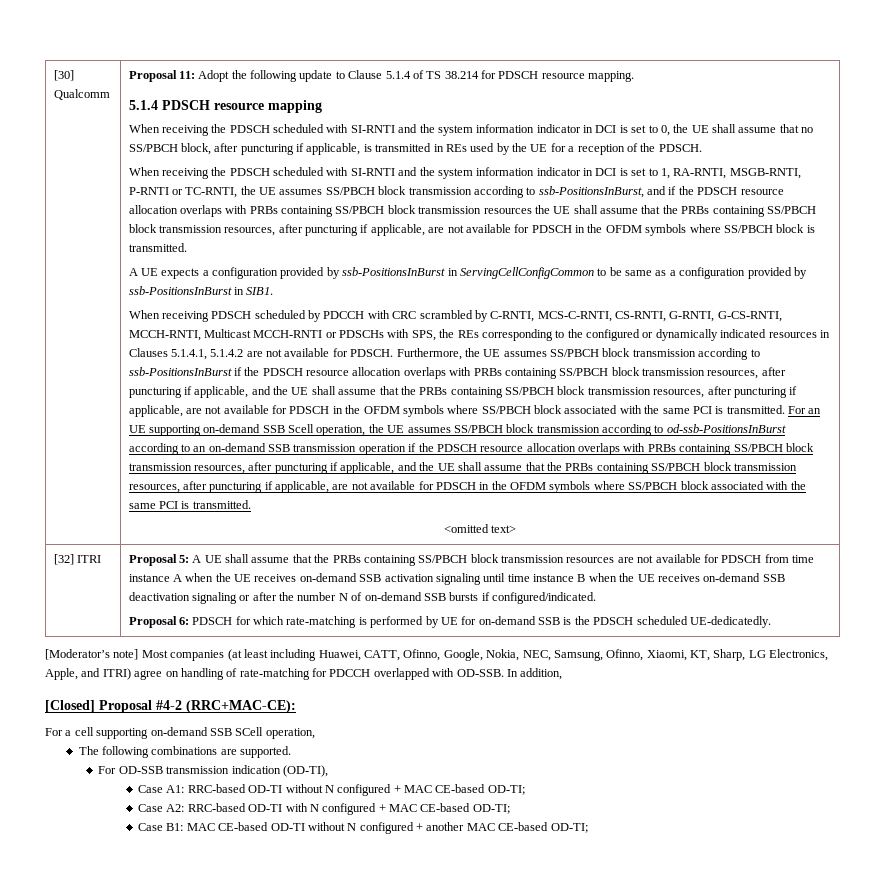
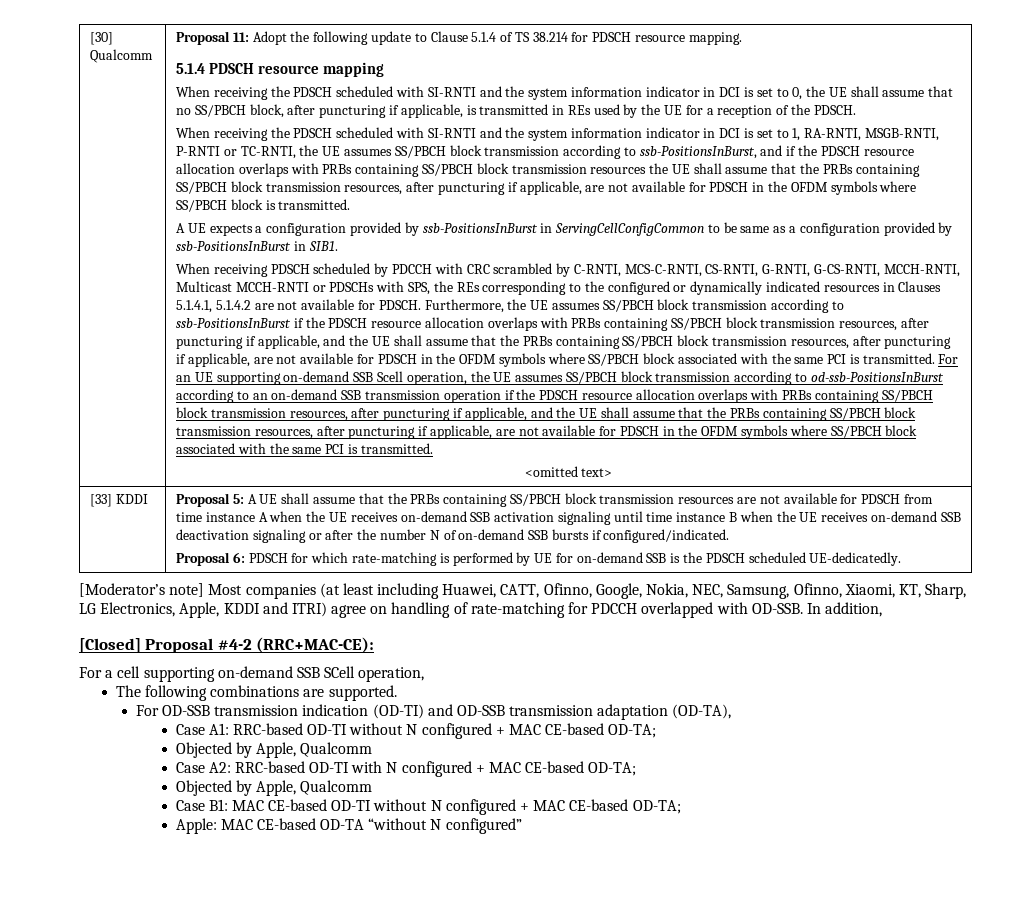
[53,554,101,565] [32] ITRI -> [90,494,148,507] [33] KDDI
(78, 674) none -> [223,603,260,614] KDDI
[282,765,328,777] (OD-TI), -> [372,704,732,720] (OD-TI) and OD-SSB transmission adaptation (OD-TA),
[487,785,525,795] OD-TI; -> [608,724,657,738] [175,742,373,758] OD-TA; // Objected by Apple, Qualcomm
[472,804,510,814] OD-TI; -> [588,762,637,776] [175,780,373,796] OD-TA; // Objected by Apple, Qualcomm
[426,822,588,833] another MAC CE-based OD-TI; -> [533,799,681,814] [175,818,522,834] MAC CE-based OD-TA; // Apple: MAC CE-based OD-TA “without N configured”

